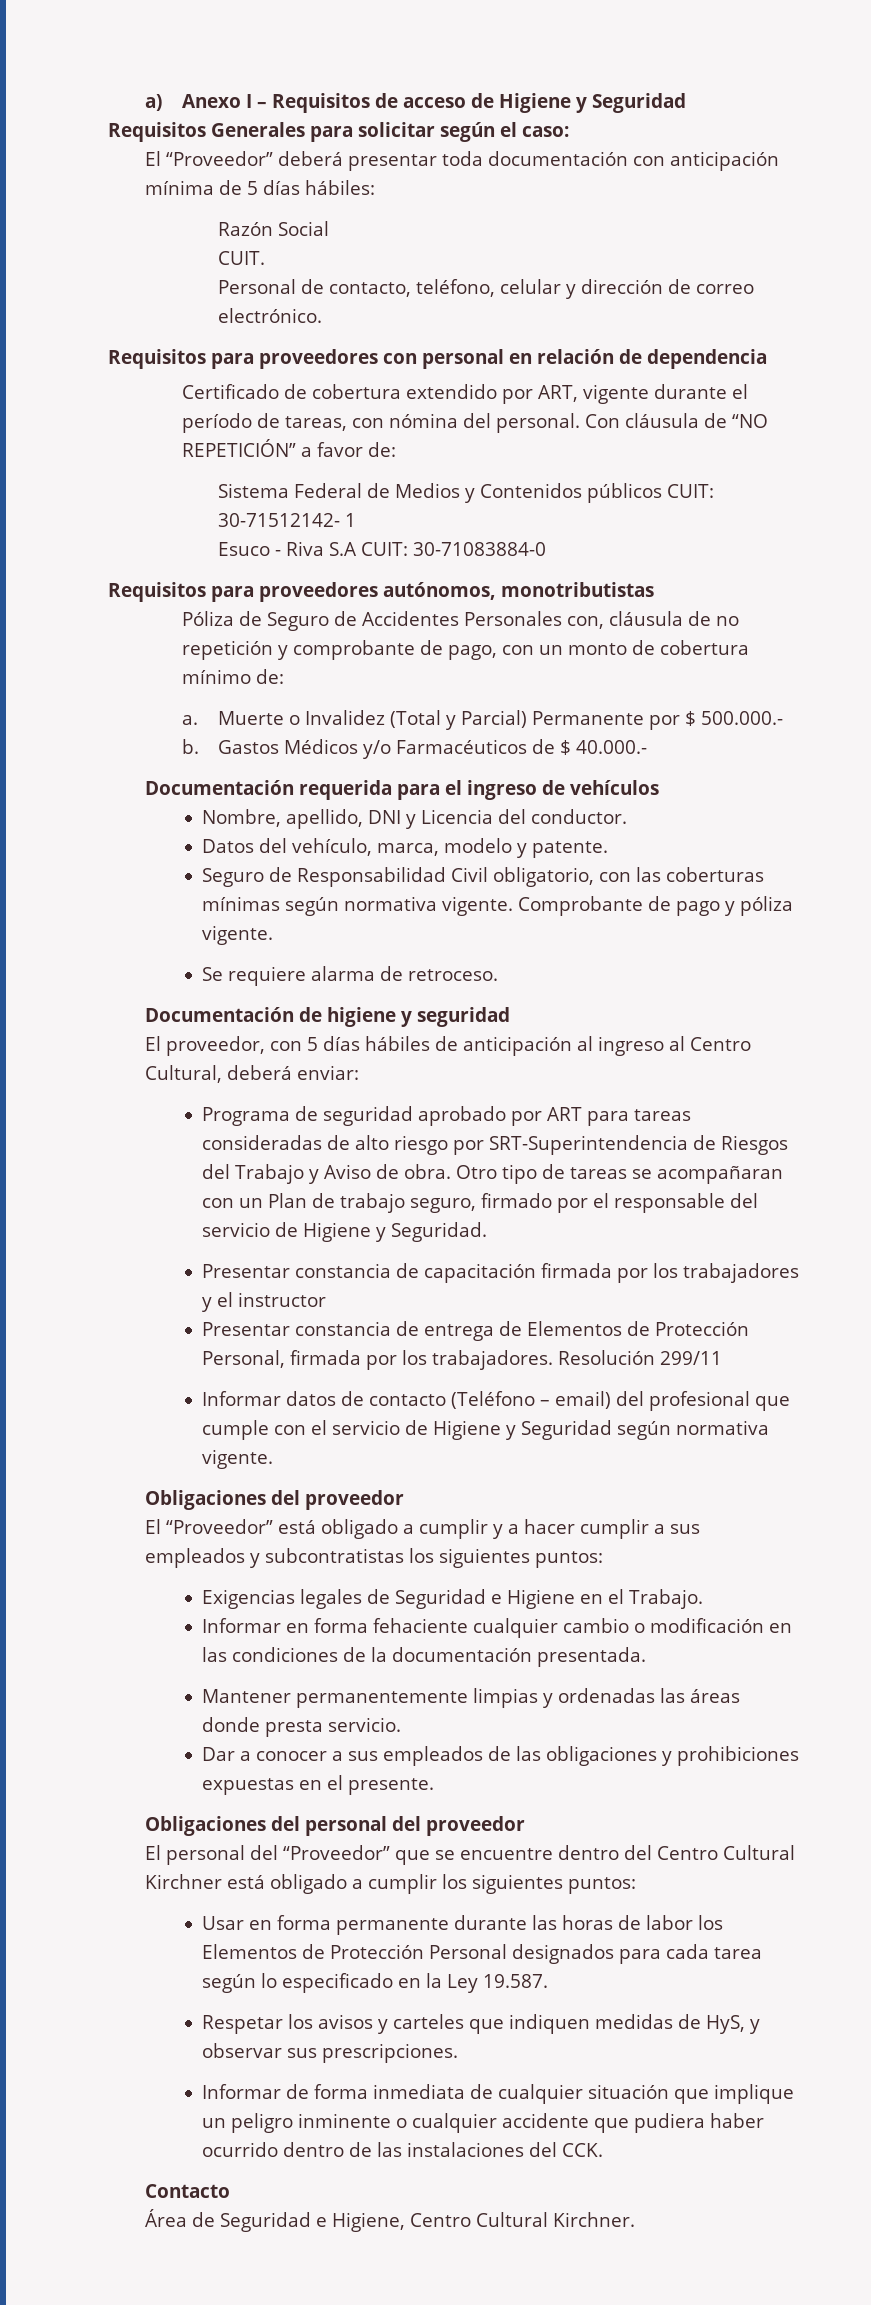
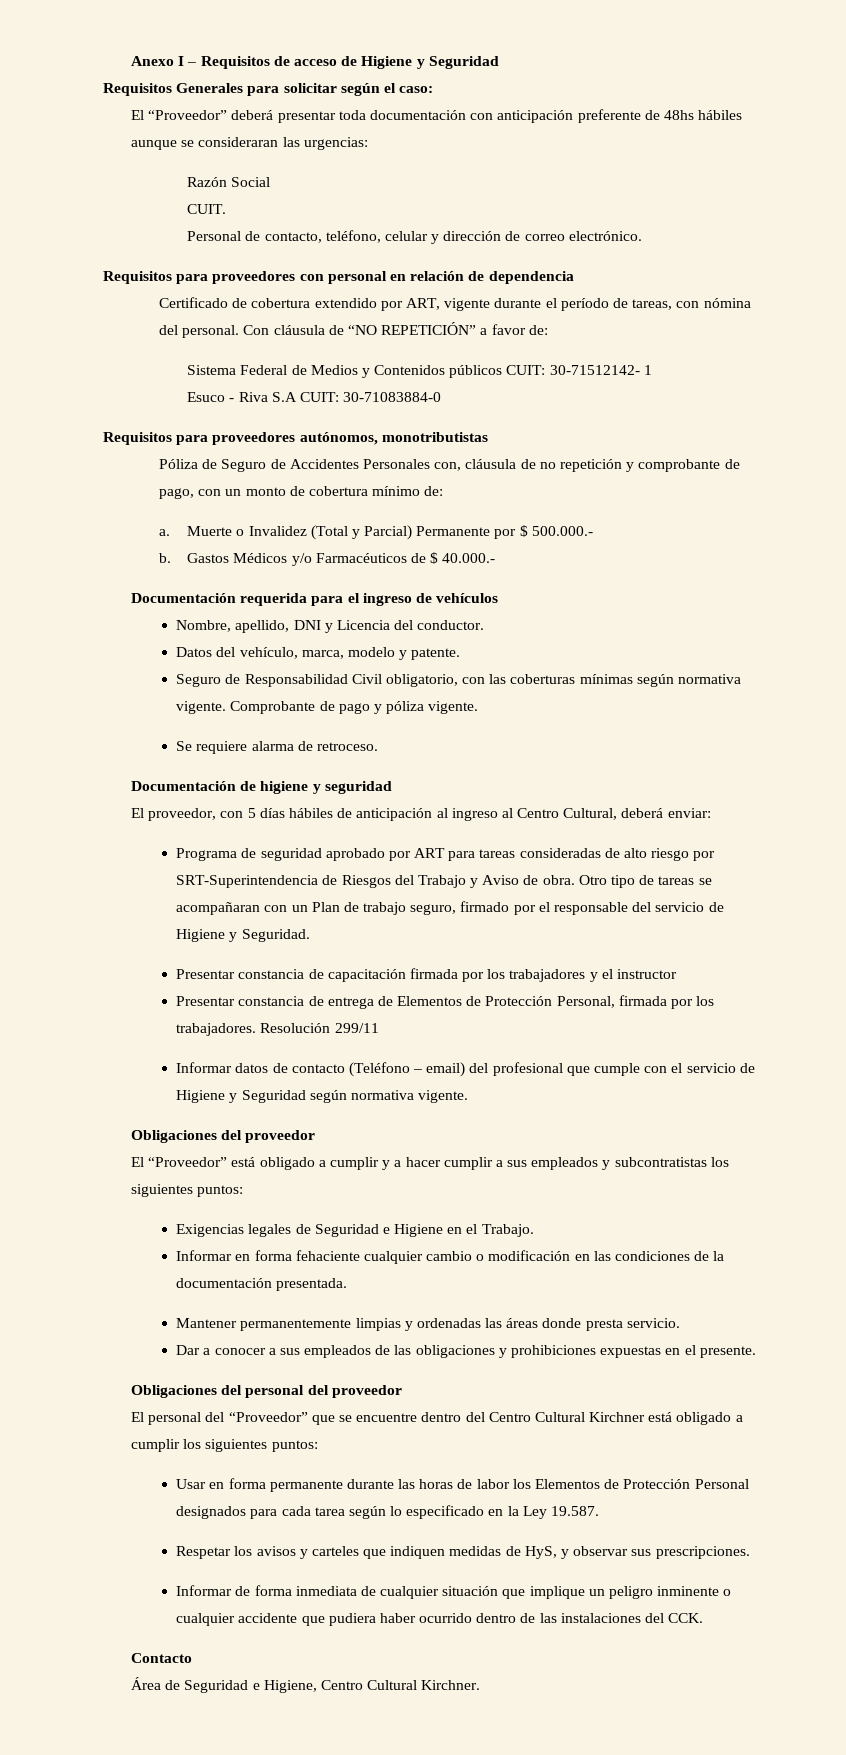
[144,94,162,111] a) -> (131, 61) none
[144,180,375,195] mínima de 5 días hábiles: -> [577,109,743,123] [131,137,368,150] preferente de 48hs hábiles aunque se consideraran las urgencias:

